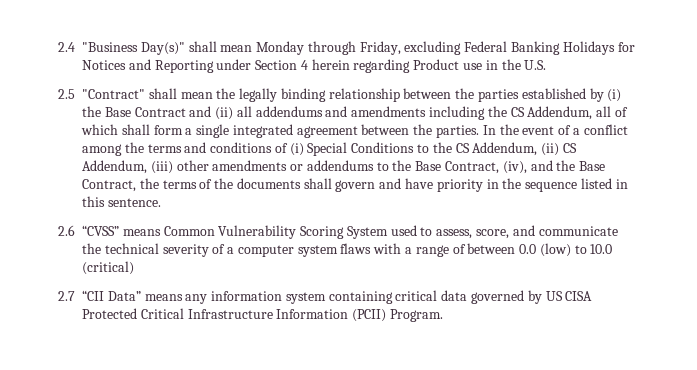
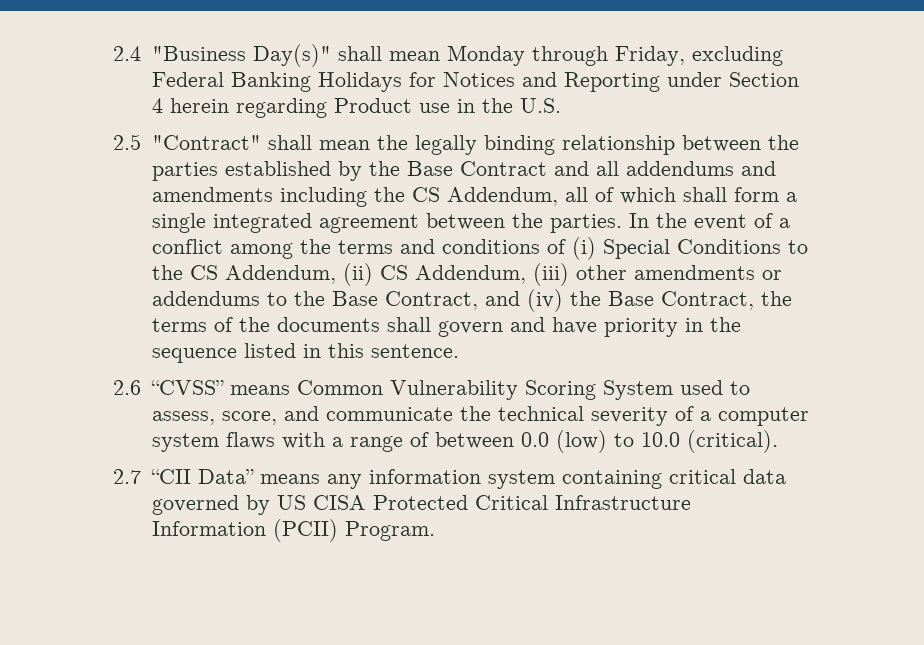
[607,89,622,102] (i) -> (362, 171) none
[215,107,234,120] (ii) -> (589, 168) none
[502,160,553,174] (iv), and -> [484,289,563,312] and (iv)
[82,261,134,275] (critical) -> [686,430,778,453] (critical).

